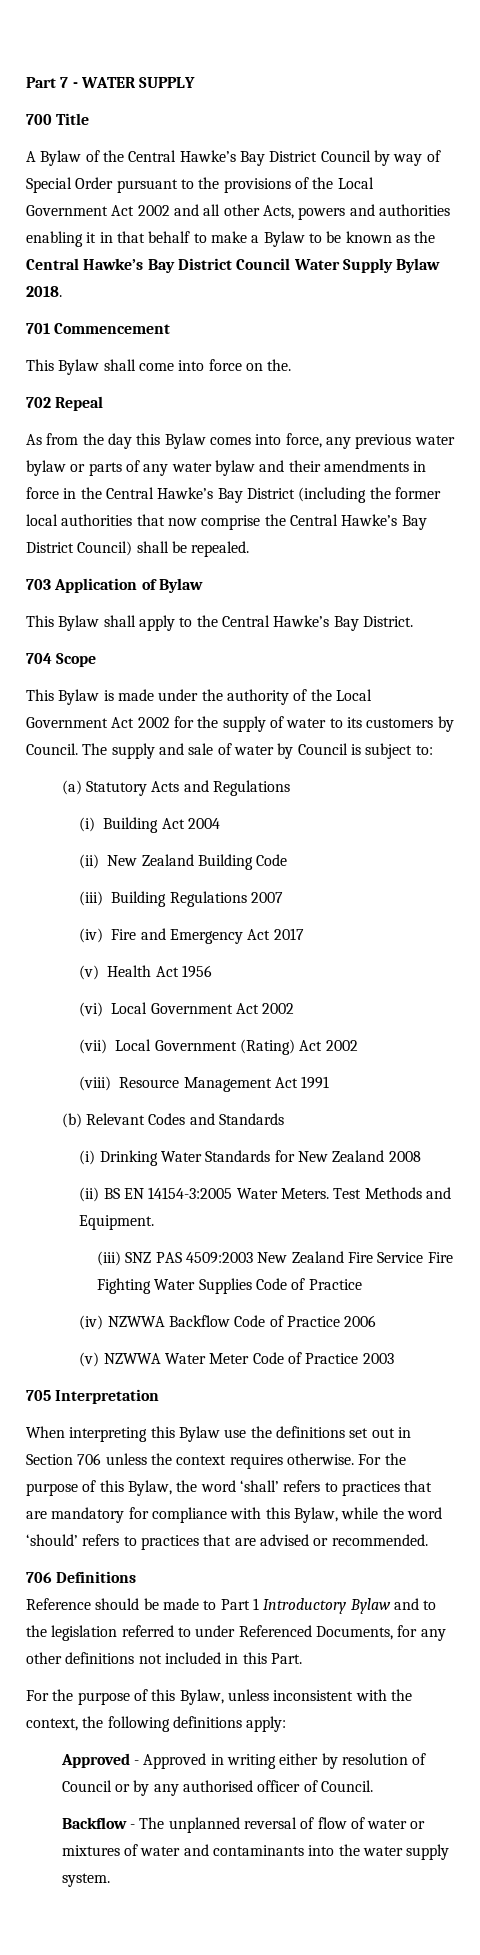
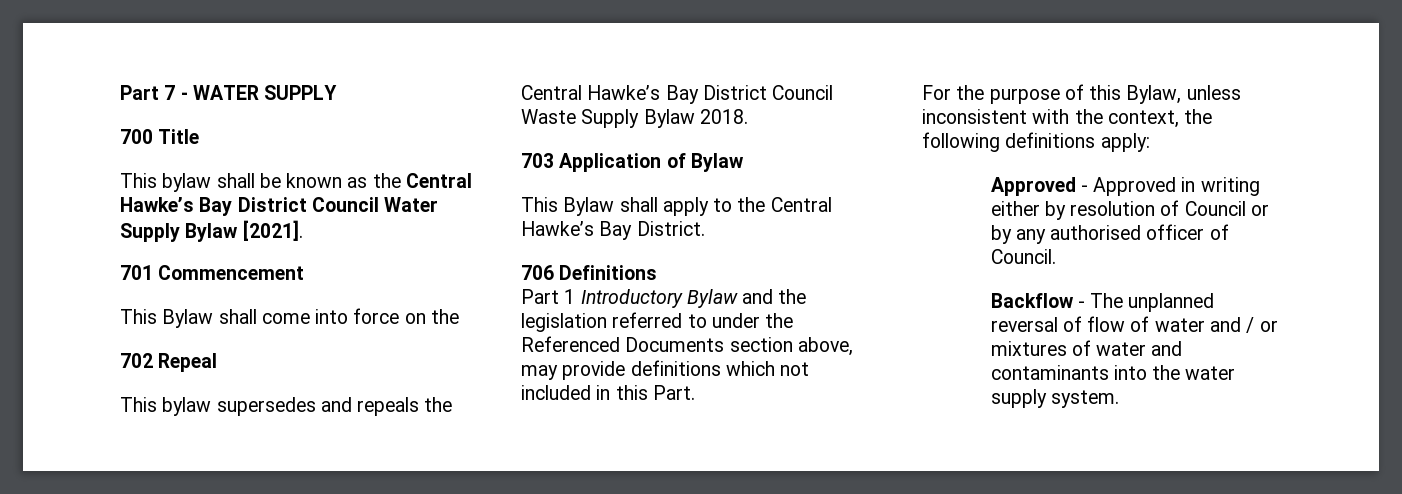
[26,150,441,166] [26,177,374,193] [26,204,450,220] [26,231,322,247] A Bylaw of the Central Hawke’s Bay District Council by way of Special Order pursuant to the provisions of the Local Government Act 2002 and all other Acts, powers and authorities enabling it in that behalf to make a Bylaw to -> [120,173,255,192] This bylaw shall
[26,286,62,297] 2018. -> [242,220,303,241] [2021].
[267,359,292,371] the. -> [430,309,459,324] the
[26,433,455,449] [26,460,427,476] [26,487,441,503] [26,514,427,530] [26,541,250,557] As from the day this Bylaw comes into force, any previous water bylaw or parts of any water bylaw and their amendments in force in the Central Hawke’s Bay District (including the former local authorities that now comprise the Central Hawke’s Bay District Council) shall be repealed. -> [120,397,453,416] [521,85,834,104] [521,109,748,128] This bylaw supersedes and repeals the Central Hawke’s Bay District Council Waste Supply Bylaw 2018.
[26,653,97,667] [26,689,372,705] [26,716,454,732] [26,743,433,759] [61,780,290,796] [79,817,221,833] [79,854,288,870] [79,891,284,907] [79,928,304,944] [79,965,213,980] [79,1002,295,1017] [79,1039,358,1055] [79,1076,330,1092] [61,1113,284,1128] [79,1150,421,1166] [79,1187,451,1202] [79,1215,155,1230] [97,1251,453,1266] [97,1278,362,1294] [79,1315,377,1330] [79,1352,394,1367] [26,1389,160,1404] [26,1426,411,1442] [26,1453,406,1469] [26,1480,433,1496] [26,1507,442,1523] [26,1534,428,1550] [26,1571,137,1583] [26,1598,217,1610] 704 Scope // This Bylaw is made under the authority of the Local Government Act 2002 for the supply of water to its customers by Council. The supply and sale of water by Council is subject to: // (a) Statutory Acts and Regulations // (i) Building Act 2004 // (ii) New Zealand Building Code // (iii) Building Regulations 2007 // (iv) Fire and Emergency Act 2017 // (v) Health Act 1956 // (vi) Local Government Act 2002 // (vii) Local Government (Rating) Act 2002 // (viii) Resource Management Act 1991 // (b) Relevant Codes and Standards // (i) Drinking Water Standards for New Zealand 2008 // (ii) BS EN 14154-3:2005 Water Meters. Test Methods and Equipment. // (iii) SNZ PAS 4509:2003 New Zealand Fire Service Fire Fighting Water Supplies Code of Practice // (iv) NZWWA Backflow Code of Practice 2006 // (v) NZWWA Water Meter Code of Practice 2003 // 705 Interpretation // When interpreting this Bylaw use the definitions set out in Section 706 unless the context requires otherwise. For the purpose of this Bylaw, the word ‘shall’ refers to practices that are mandatory for compliance with this Bylaw, while the word ‘should’ refers to practices that are advised or recommended. // 706 Definitions // Reference should be made to -> [521,265,658,280] 706 Definitions //
[423,1600,437,1610] to -> (774, 296) none
[238,1625,446,1641] [26,1652,135,1664] Referenced Documents, for any other definitions -> [765,313,794,328] [521,336,853,356] [521,360,775,380] the Referenced Documents section above, may provide definitions which
(408, 1824) none -> [1209,317,1255,333] and /

